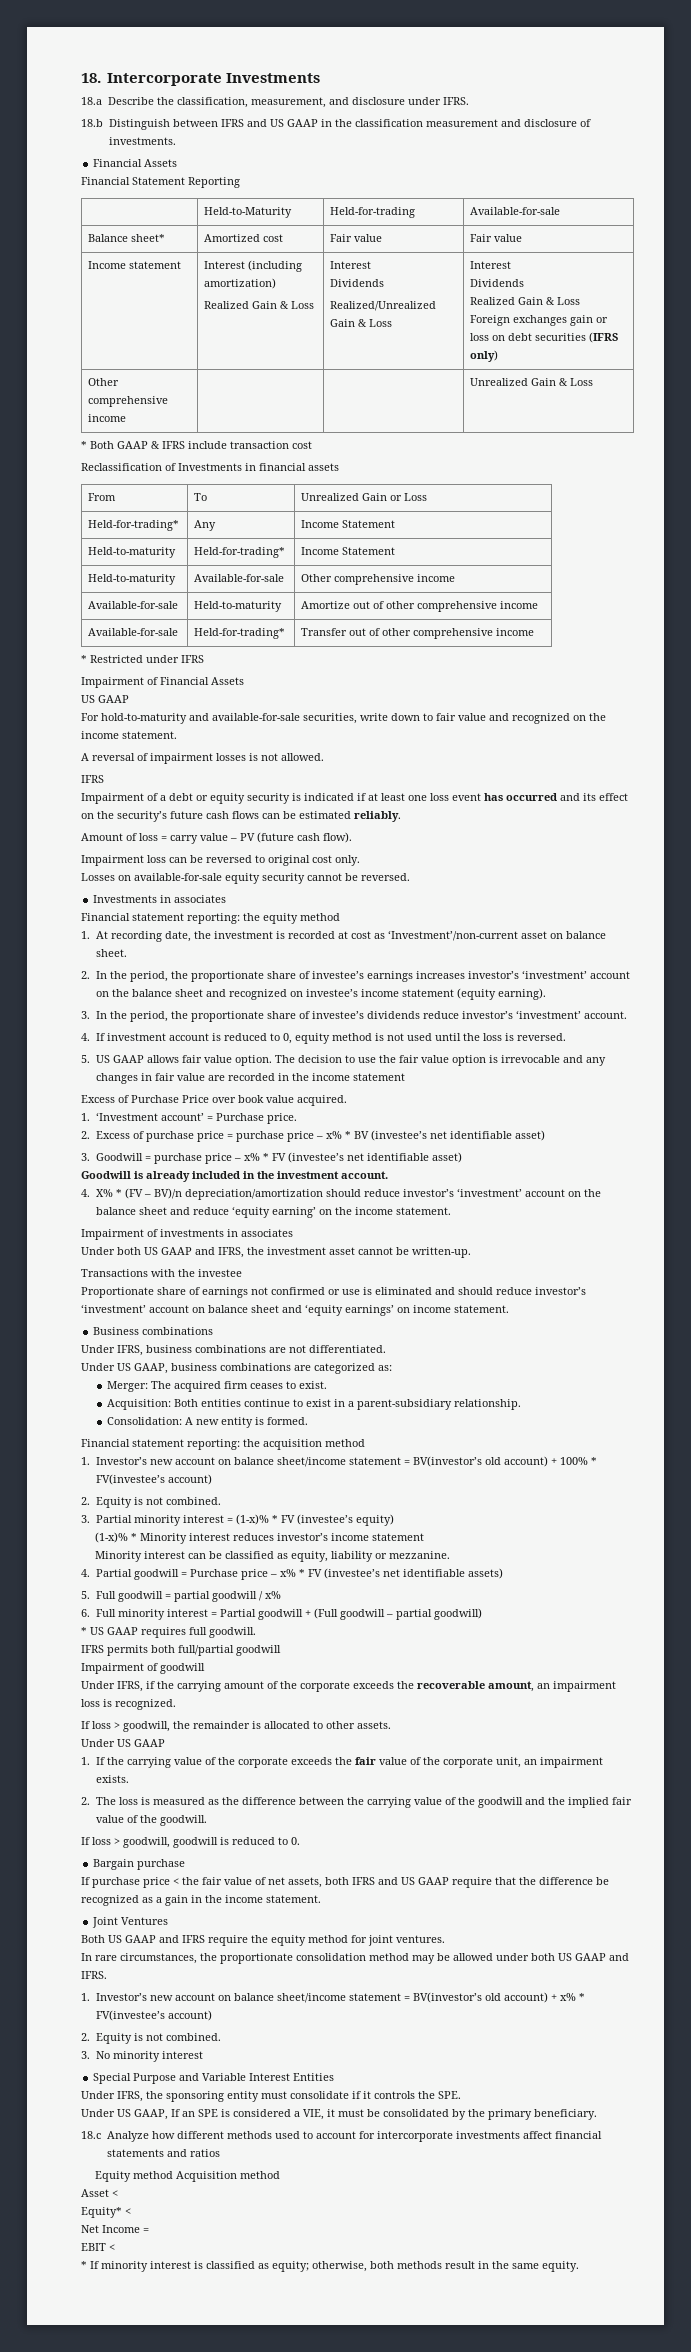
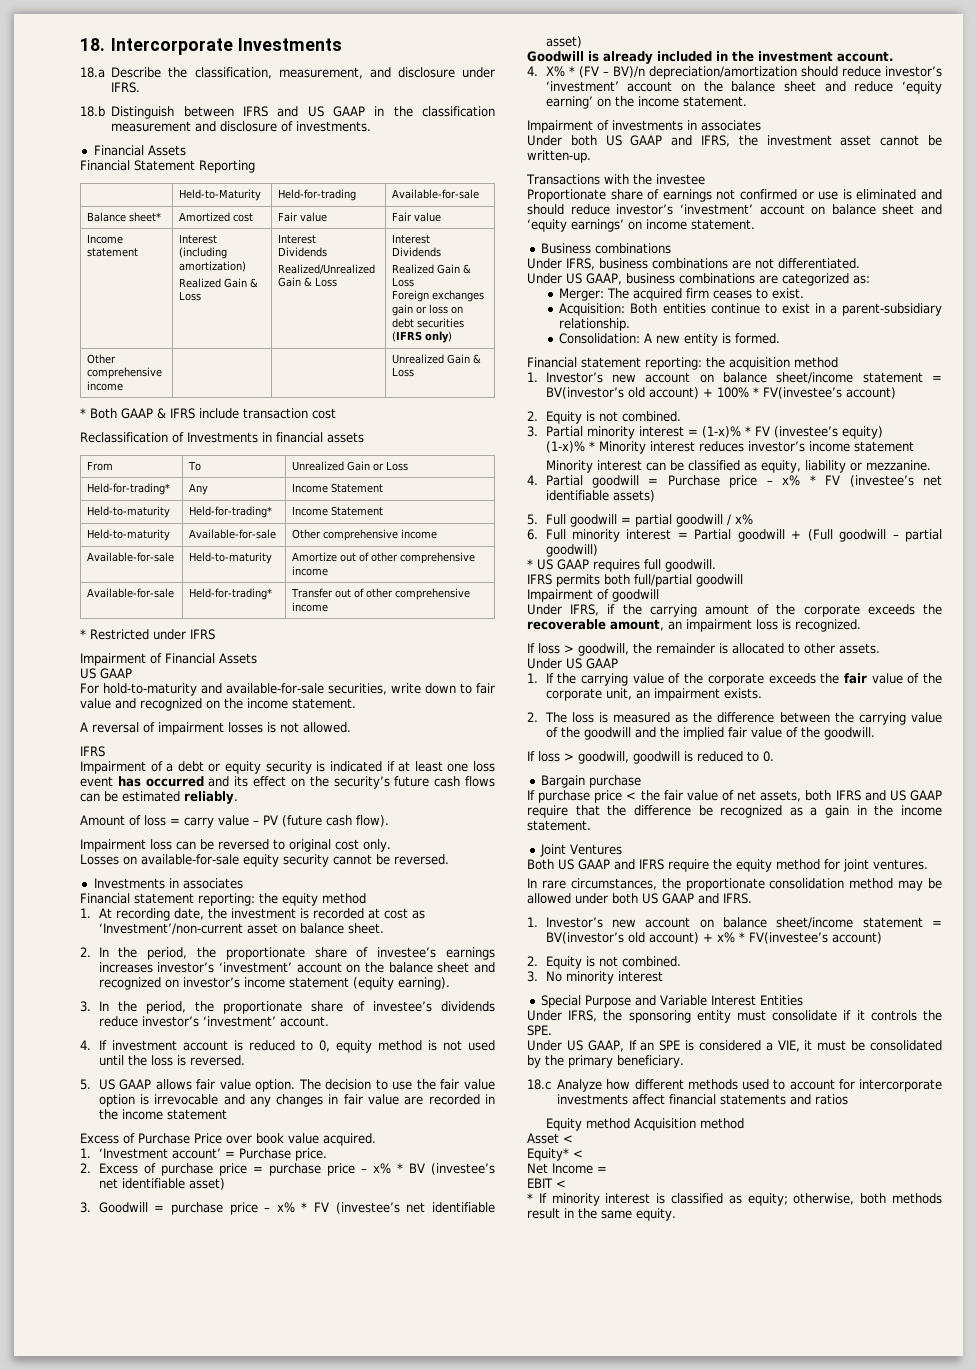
[305,989,358,997] investee’s -> [182,977,240,988] investor’s

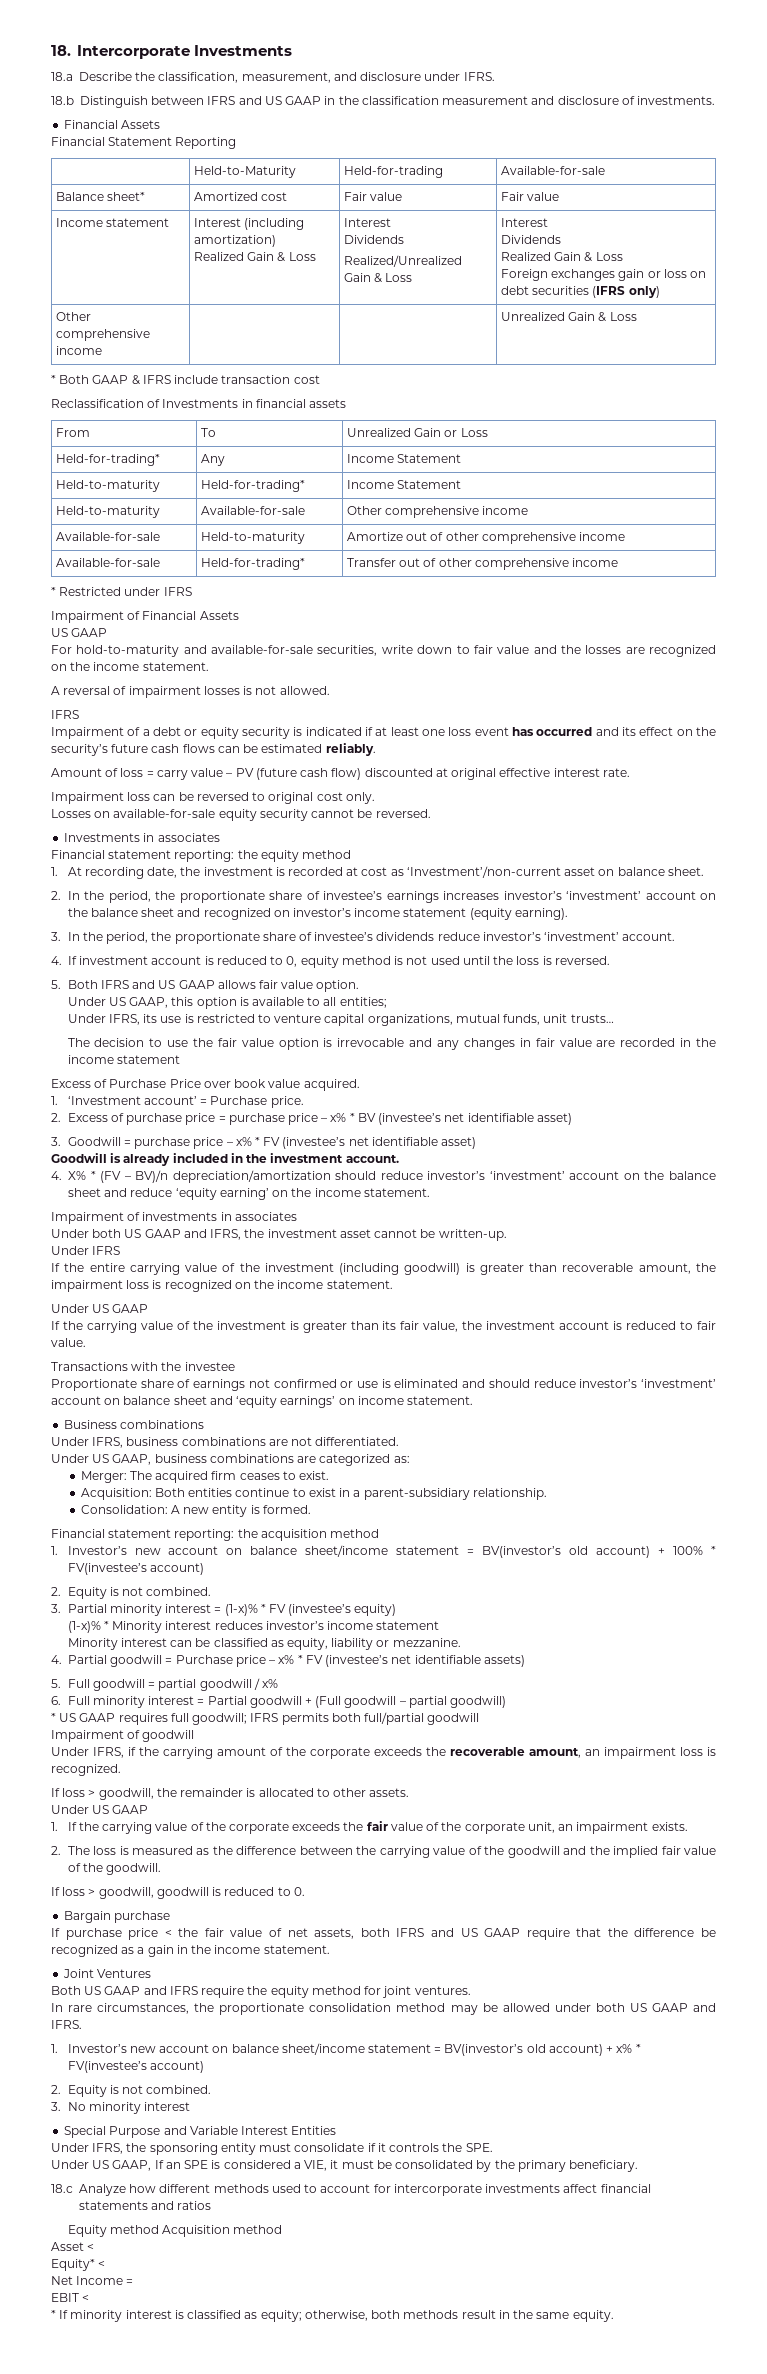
(136, 703) none -> [560,645,645,654] the losses are
[356,815,389,827] flow). -> [331,768,630,780] flow) discounted at original effective interest rate.
(91, 1084) none -> [67,980,156,989] Both IFRS and
(296, 1085) none -> [67,997,387,1009] [67,1014,614,1026] // Under US GAAP, this option is available to all entities; // Under IFRS, its use is restricted to venture capital organizations, mutual funds, unit trusts… //
(591, 156) none -> [51,1246,121,1255] [51,1263,716,1275] [51,1280,393,1292] [51,1304,149,1313] [51,1321,716,1333] [51,1338,86,1347] // Under IFRS // If the entire carrying value of the investment (including goodwill) is greater than recoverable amount, the impairment loss is recognized on the income statement. // Under US GAAP // If the carrying value of the investment is greater than its fair value, the investment account is reduced to fair value.
[665,559,716,572] goodwill. // -> [192,1713,248,1725] goodwill;

